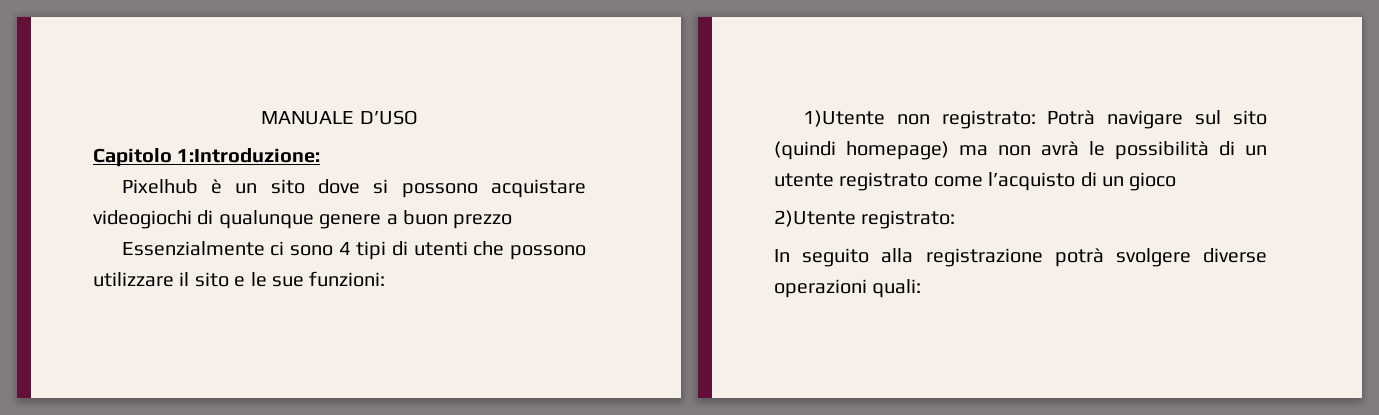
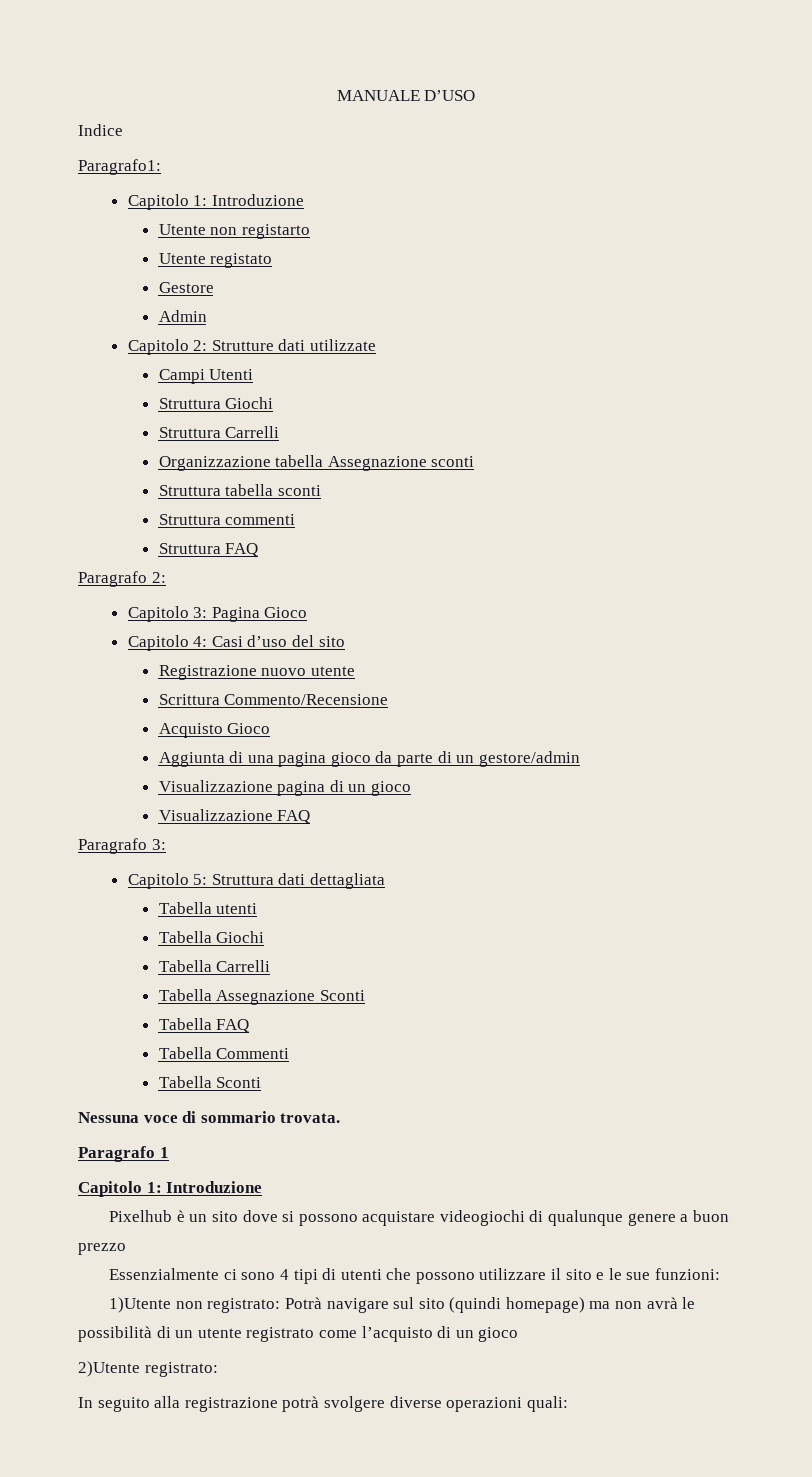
[93,148,321,167] // Capitolo 1:Introduzione: -> [78,124,123,136] [78,159,161,175] [127,194,304,210] [158,224,310,239] [158,253,273,268] [158,282,214,293] [158,310,207,322] [127,339,376,355] [158,369,254,384] [158,397,274,409] [158,426,280,438] [158,455,475,471] [158,484,321,496] [158,514,296,525] [158,543,259,557] [78,571,166,587] [127,606,308,622] [127,635,345,651] [158,665,355,680] [158,694,389,705] [158,723,271,738] [158,751,580,767] [158,780,411,796] [158,809,311,824] [78,838,166,854] [127,873,385,889] [158,902,258,914] [158,931,265,943] [158,960,271,972] [158,989,365,1005] [158,1018,250,1033] [158,1047,290,1059] [158,1076,262,1088] [78,1111,341,1123] [78,1146,169,1162] [78,1181,263,1197] // Indice // Paragrafo1: // Capitolo 1: Introduzione // Utente non registarto // Utente registato // Gestore // Admin // Capitolo 2: Strutture dati utilizzate // Campi Utenti // Struttura Giochi // Struttura Carrelli // Organizzazione tabella Assegnazione sconti // Struttura tabella sconti // Struttura commenti // Struttura FAQ // Paragrafo 2: // Capitolo 3: Pagina Gioco // Capitolo 4: Casi d’uso del sito // Registrazione nuovo utente // Scrittura Commento/Recensione // Acquisto Gioco // Aggiunta di una pagina gioco da parte di un gestore/admin // Visualizzazione pagina di un gioco // Visualizzazione FAQ // Paragrafo 3: // Capitolo 5: Struttura dati dettagliata // Tabella utenti // Tabella Giochi // Tabella Carrelli // Tabella Assegnazione Sconti // Tabella FAQ // Tabella Commenti // Tabella Sconti // Nessuna voce di sommario trovata. // Paragrafo 1 // Capitolo 1: Introduzione

